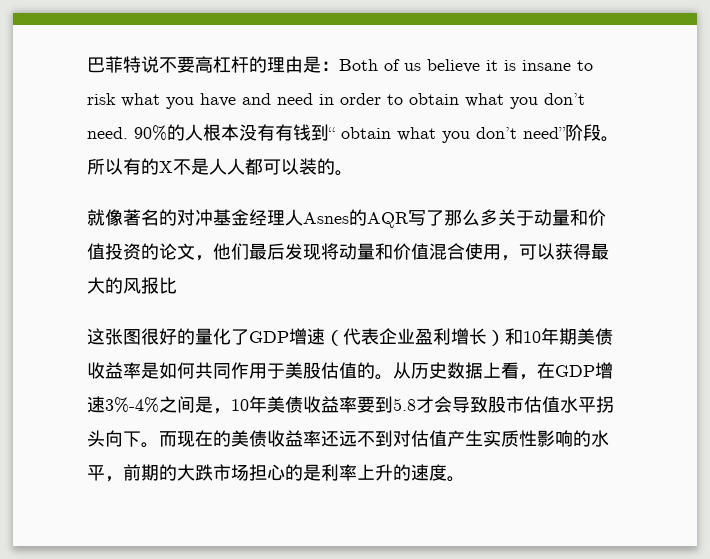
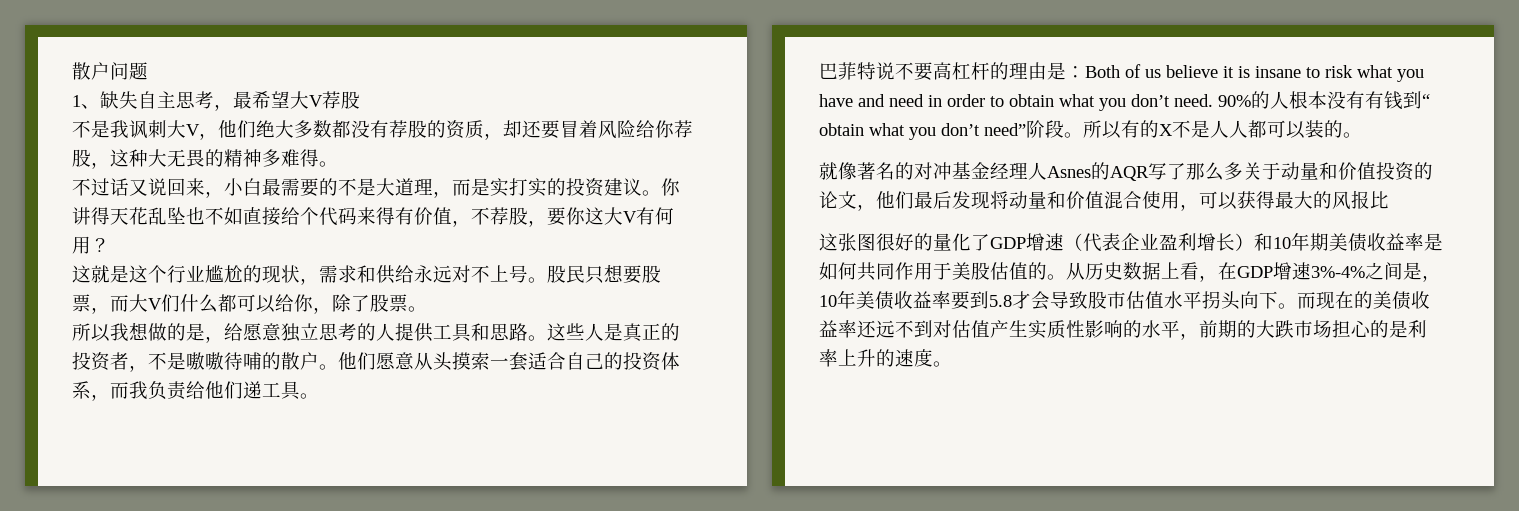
(87, 65) none -> [72,62,148,80] [72,91,360,111] [72,120,693,140] [72,149,338,169] [72,178,680,198] [72,207,674,227] [72,236,110,254] [72,264,661,285] [72,294,427,314] [72,322,680,343] [72,352,680,372] [72,381,319,401] 散户问题 // 1、缺失自主思考，最希望大V荐股 // 不是我讽刺大V，他们绝大多数都没有荐股的资质，却还要冒着风险给你荐股，这种大无畏的精神多难得。 // 不过话又说回来，小白最需要的不是大道理，而是实打实的投资建议。你讲得天花乱坠也不如直接给个代码来得有价值，不荐股，要你这大V有何用？ // 这就是这个行业尴尬的现状，需求和供给永远对不上号。股民只想要股票，而大V们什么都可以给你，除了股票。 // 所以我想做的是，给愿意独立思考的人提供工具和思路。这些人是真正的投资者，不是嗷嗷待哺的散户。他们愿意从头摸索一套适合自己的投资体系，而我负责给他们递工具。 //

